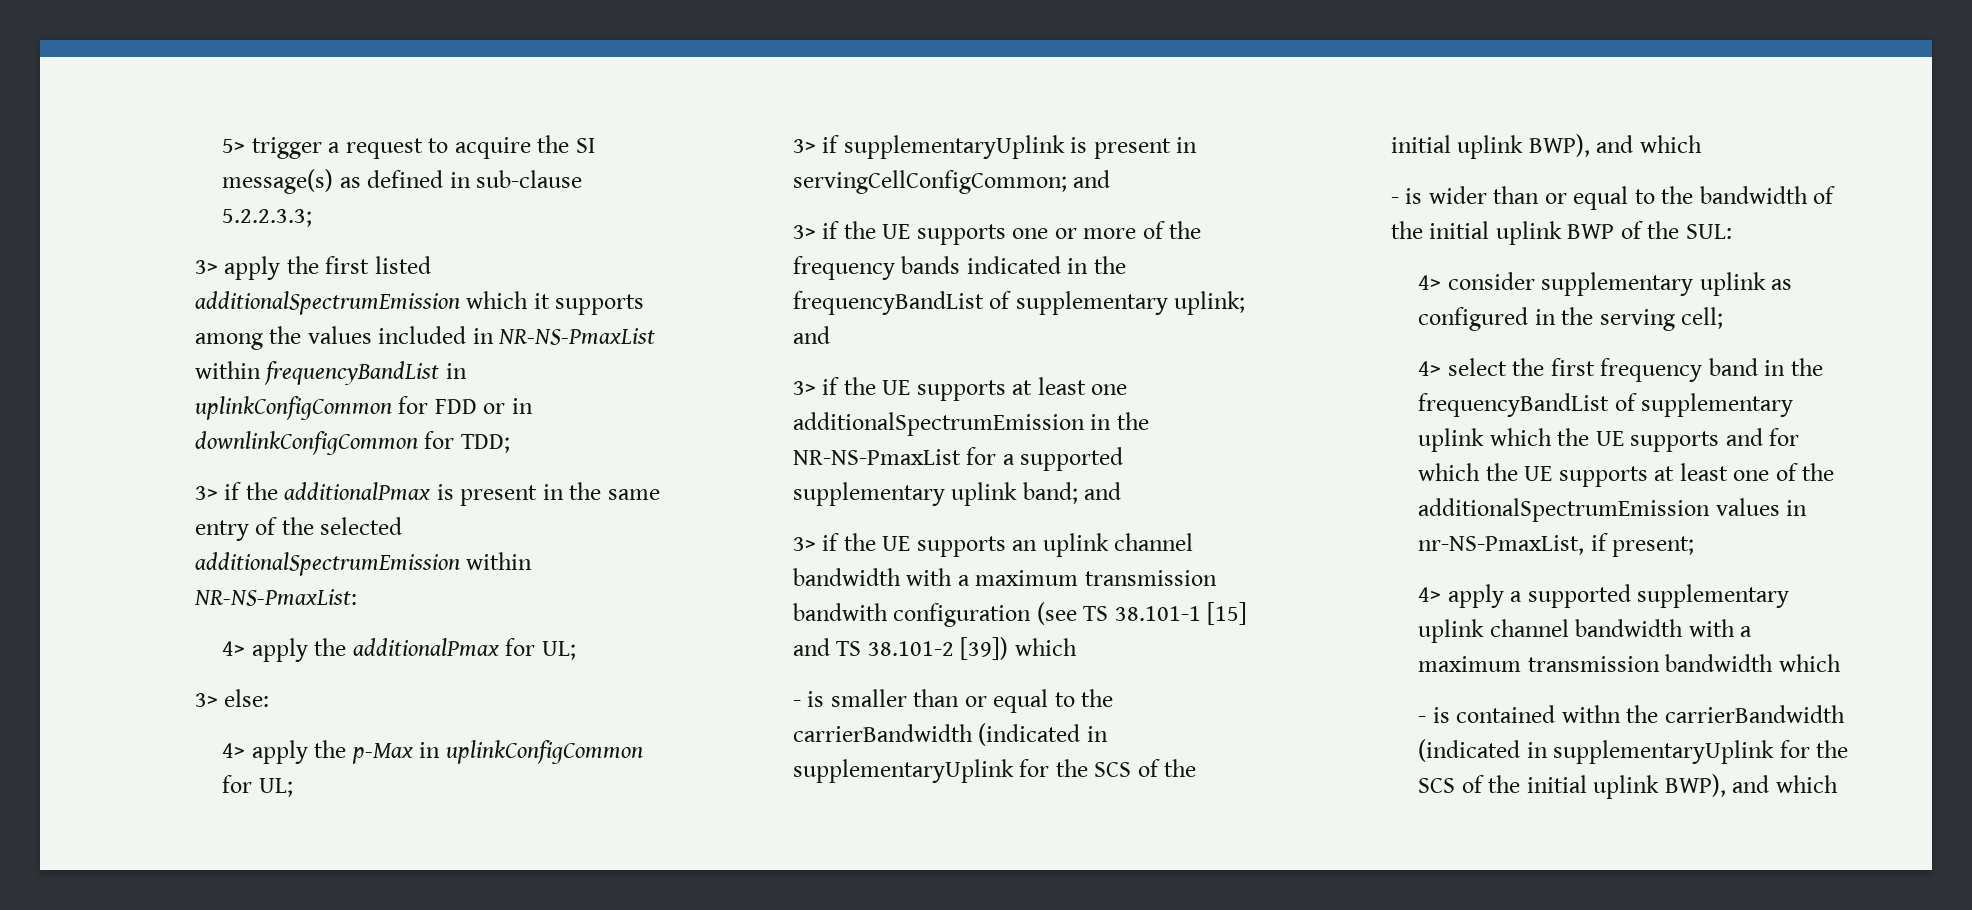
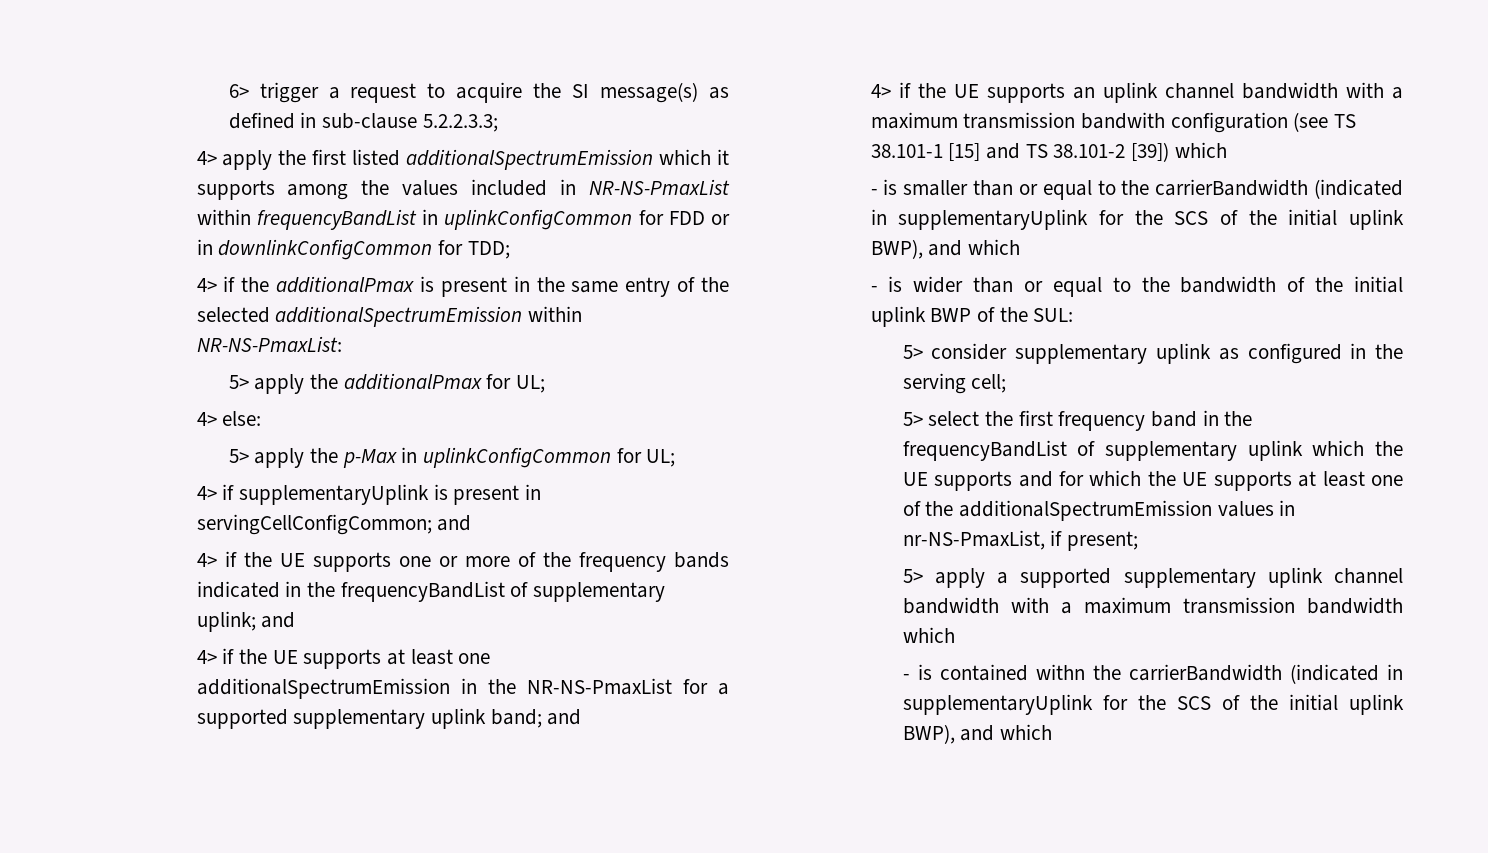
[222,139,246,153] 5> -> [228,84,249,98] 6>
[194,260,218,274] 3> -> [196,151,217,165] 4>
[194,486,218,500] 3> -> [196,278,217,292] 4>
[222,641,246,656] 4> -> [228,375,249,389] 5>
[194,693,218,707] 3> -> [196,412,217,426] 4>
[222,743,246,758] 4> -> [228,449,249,463] 5>
[792,139,816,153] 3> -> [196,486,217,500] 4>
[792,225,816,239] 3> -> [196,553,217,567] 4>
[792,381,816,395] 3> -> [196,650,217,664] 4>
[792,537,816,551] 3> -> [870,84,891,98] 4>
[1418,275,1442,290] 4> -> [902,345,923,359] 5>
[1418,361,1442,376] 4> -> [902,412,923,426] 5>
[1418,587,1442,602] 4> -> [902,569,923,583] 5>

